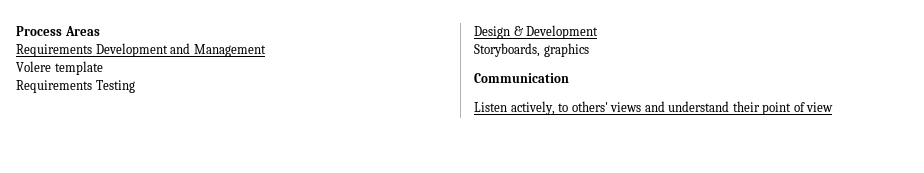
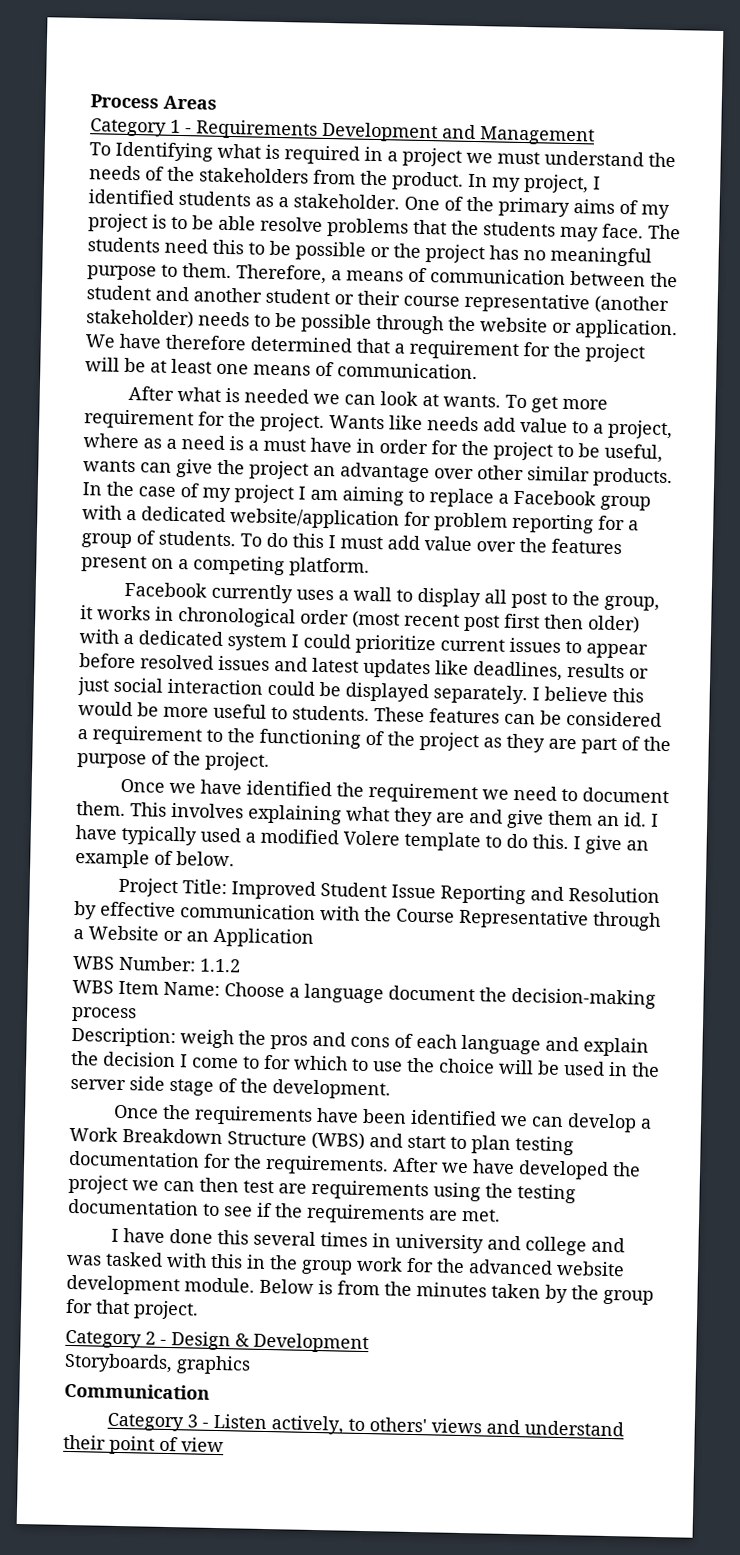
(100, 31) none -> [90,118,192,137] Category 1 -
[16,61,103,75] [16,80,135,93] Volere template // Requirements Testing // -> [89,141,676,168] [89,165,601,194] [88,189,670,219] [88,213,681,242] [87,237,652,267] [87,263,678,288] [86,285,669,314] [86,309,678,340] [85,333,645,363] [85,357,478,380] [127,385,608,413] [84,409,673,440] [83,433,663,463] [83,458,673,488] [82,481,651,511] [82,505,639,534] [81,530,622,555] [81,555,370,577] [123,581,660,611] [80,605,640,634] [79,629,648,659] [79,653,649,681] [77,677,644,705] [78,701,662,727] [77,725,671,755] [77,750,270,771] [119,778,669,804] [76,801,659,829] [75,825,649,855] [75,849,235,869] [117,877,660,905] [74,900,661,931] [73,925,314,948] [73,955,241,973] [72,979,656,1009] [71,1006,137,1023] [71,1026,649,1057] [71,1050,660,1077] [70,1076,391,1100] [112,1104,652,1133] [69,1126,574,1156] [69,1150,641,1180] [68,1174,576,1204] [68,1198,501,1225] [110,1228,625,1256] [66,1251,625,1277] [66,1274,654,1305] [66,1298,199,1320] [65,1329,167,1349] To Identifying what is required in a project we must understand the needs of the stakeholders from the product. In my project, I identified students as a stakeholder. One of the primary aims of my project is to be able resolve problems that the students may face. The students need this to be possible or the project has no meaningful purpose to them. Therefore, a means of communication between the student and another student or their course representative (another stakeholder) needs to be possible through the website or application. We have therefore determined that a requirement for the project will be at least one means of communication. // After what is needed we can look at wants. To get more requirement for the project. Wants like needs add value to a project, where as a need is a must have in order for the project to be useful, wants can give the project an advantage over other similar products. In the case of my project I am aiming to replace a Facebook group with a dedicated website/application for problem reporting for a group of students. To do this I must add value over the features present on a competing platform. // Facebook currently uses a wall to display all post to the group, it works in chronological order (most recent post first then older) with a dedicated system I could prioritize current issues to appear before resolved issues and latest updates like deadlines, results or just social interaction could be displayed separately. I believe this would be more useful to students. These features can be considered a requirement to the functioning of the project as they are part of the purpose of the project. // Once we have identified the requirement we need to document them. This involves explaining what they are and give them an id. I have typically used a modified Volere template to do this. I give an example of below. // Project Title: Improved Student Issue Reporting and Resolution by effective communication with the Course Representative through a Website or an Application // WBS Number: 1.1.2 // WBS Item Name: Choose a language document the decision-making process // Description: weigh the pros and cons of each language and explain the decision I come to for which to use the choice will be used in the server side stage of the development. // Once the requirements have been identified we can develop a Work Breakdown Structure (WBS) and start to plan testing documentation for the requirements. After we have developed the project we can then test are requirements using the testing documentation to see if the requirements are met. // I have done this several times in university and college and was tasked with this in the group work for the advanced website development module. Below is from the minutes taken by the group for that project. // Category 2 -
(569, 78) none -> [106,1412,209,1432] Category 3 -

